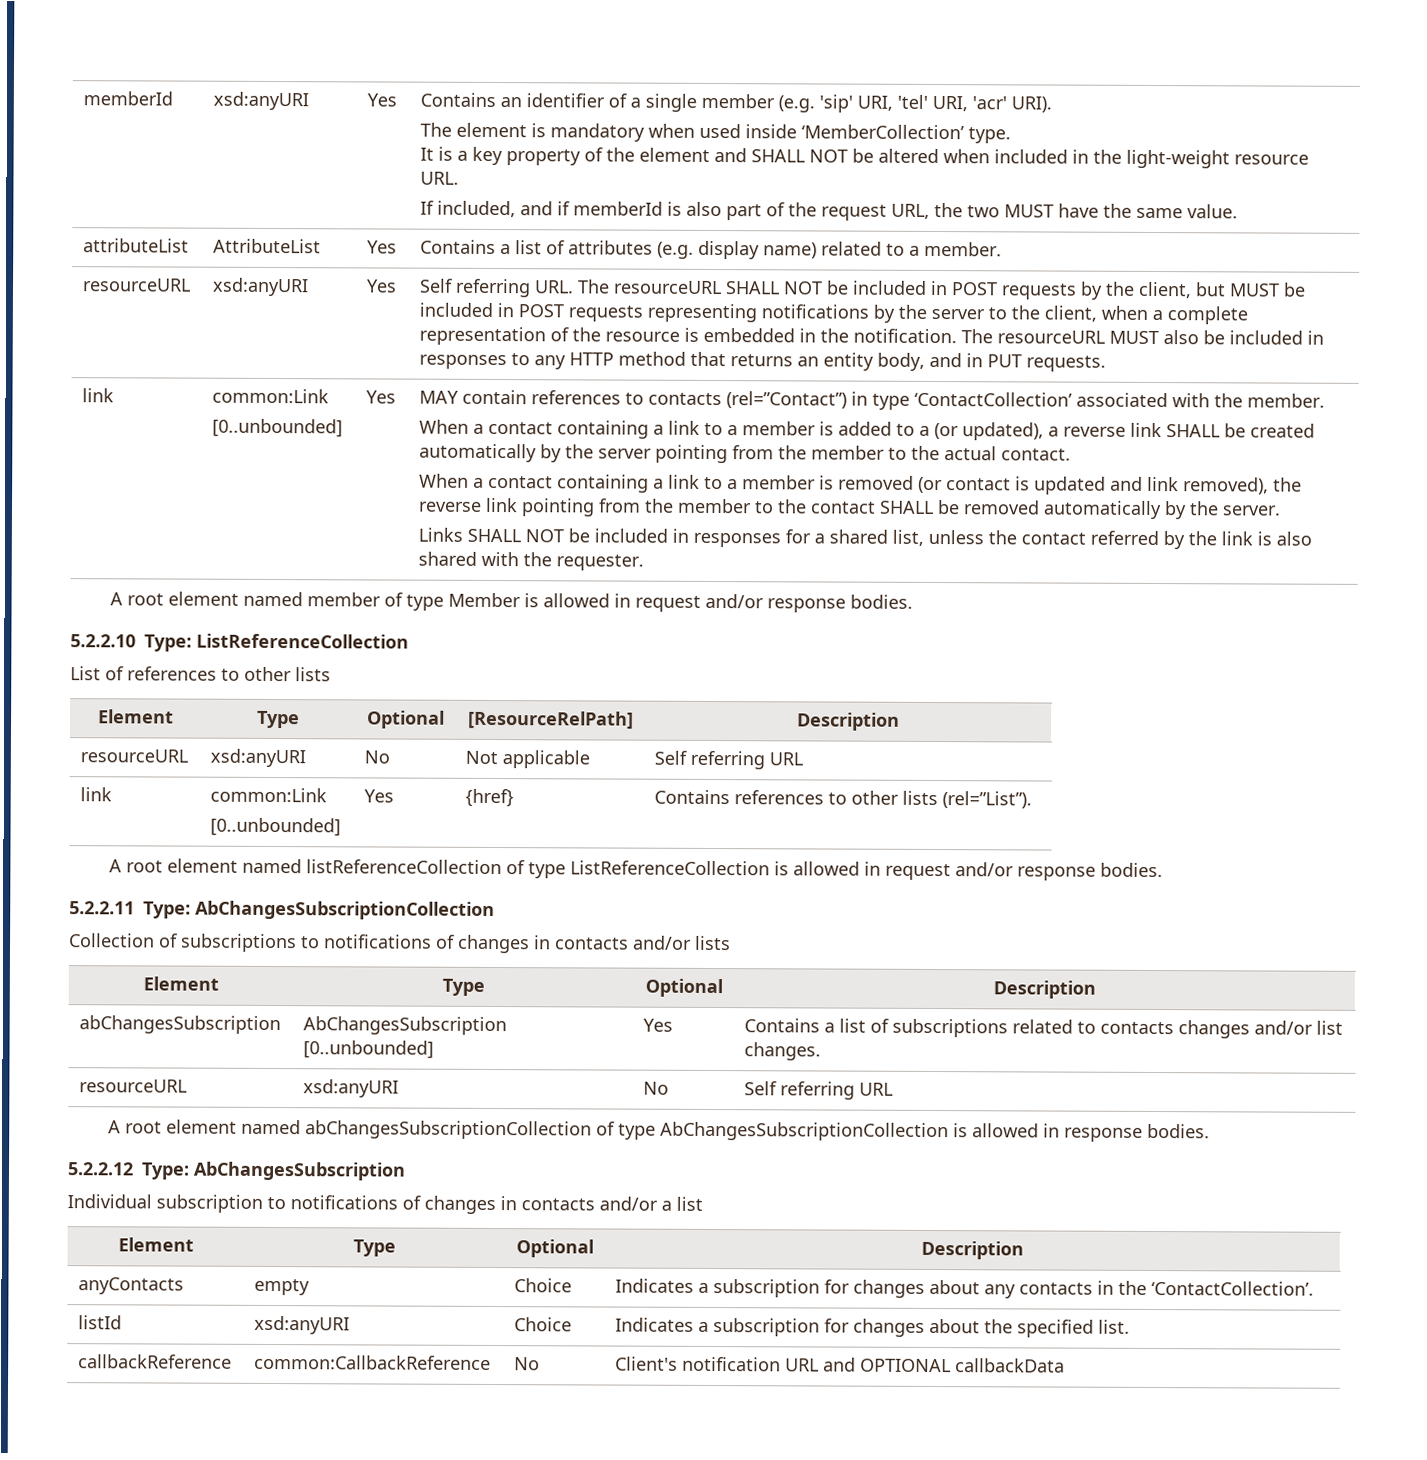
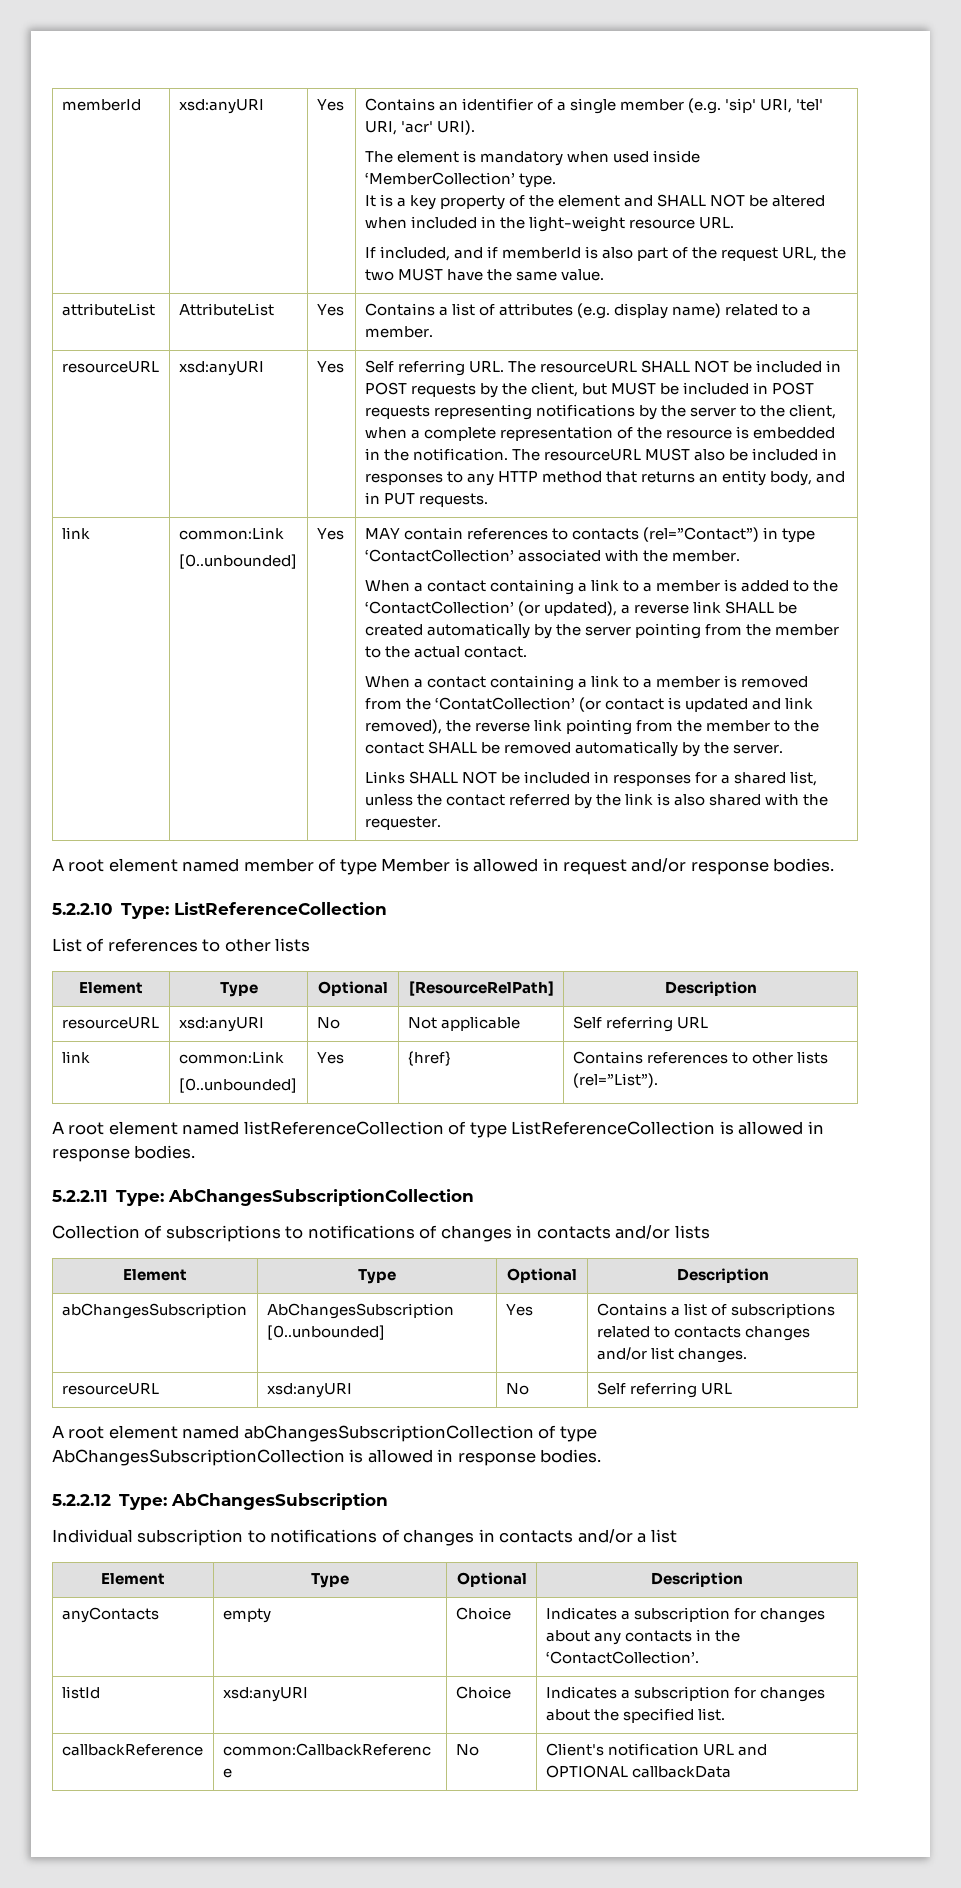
[919,425,931,436] a -> [813,580,839,592] [364,601,514,614] the ‘ContactCollection’
(915, 482) none -> [364,697,575,710] from the ‘ContatCollection’
[884,862,1014,881] request and/or -> (824, 1127) none

